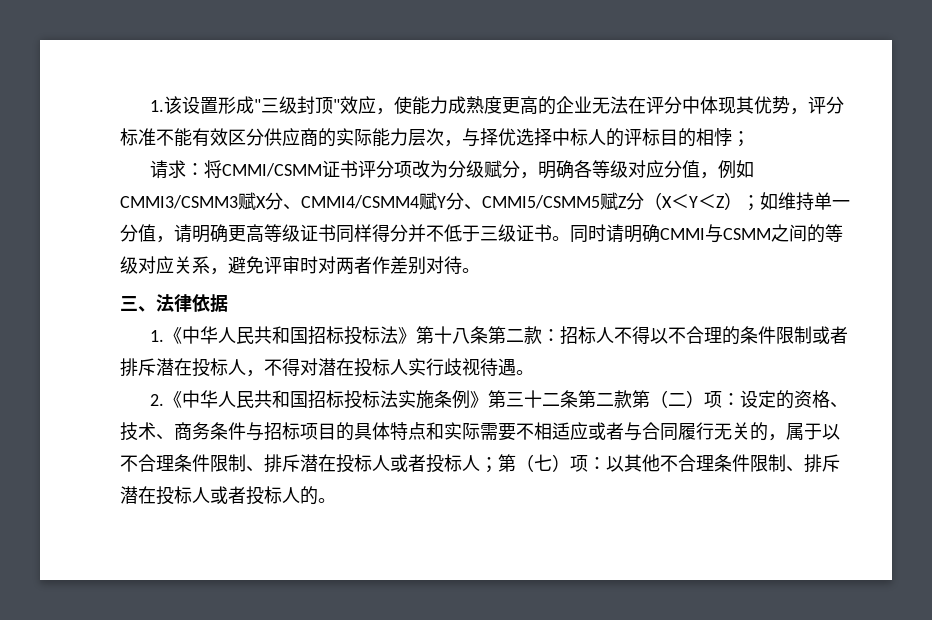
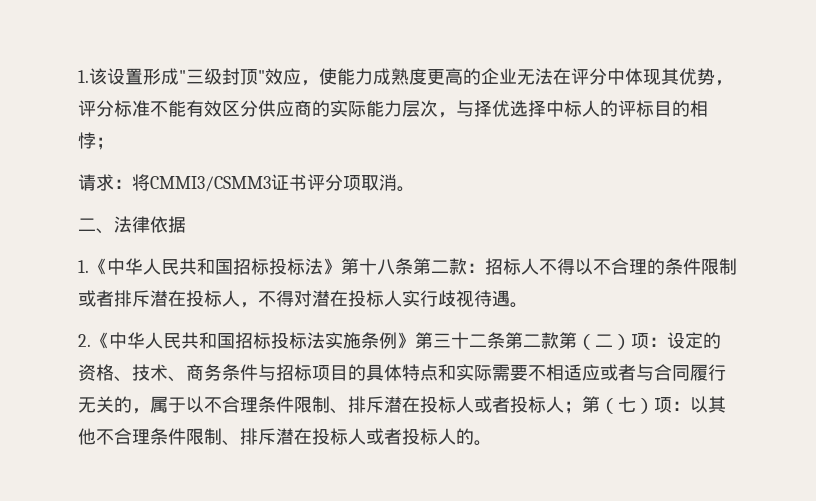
[221,163,322,177] CMMI/CSMM -> [150,176,271,192] CMMI3/CSMM3
[411,160,754,179] [120,192,850,211] [120,224,843,243] [120,256,480,275] [120,296,138,311] 改为分级赋分，明确各等级对应分值，例如CMMI3/CSMM3赋X分、CMMI4/CSMM4赋Y分、CMMI5/CSMM5赋Z分（X＜Y＜Z）；如维持单一分值，请明确更高等级证书同样得分并不低于三级证书。同时请明确CMMI与CSMM之间的等级对应关系，避免评审时对两者作差别对待。 // 三 -> [361,174,415,192] [78,218,96,231] 取消。 // 二

